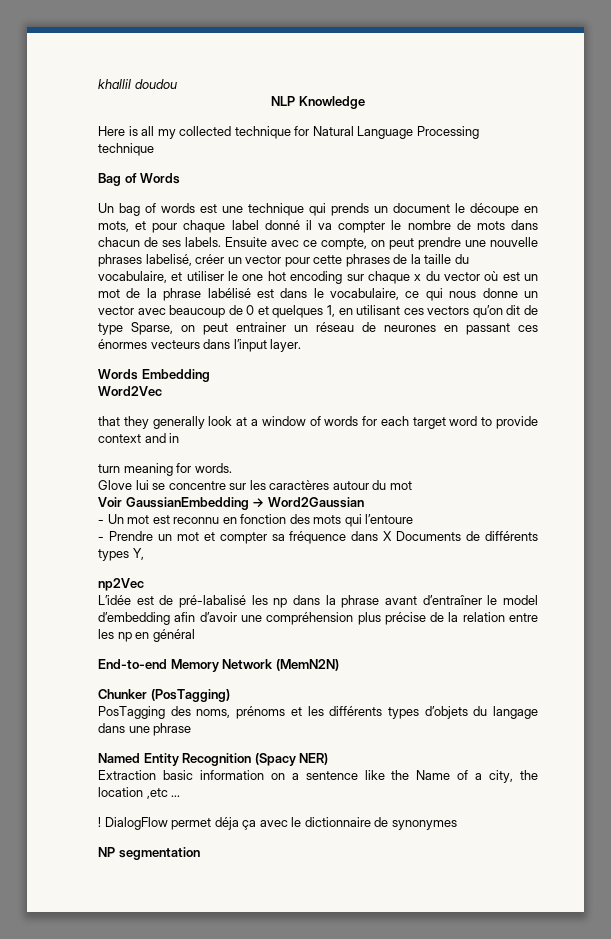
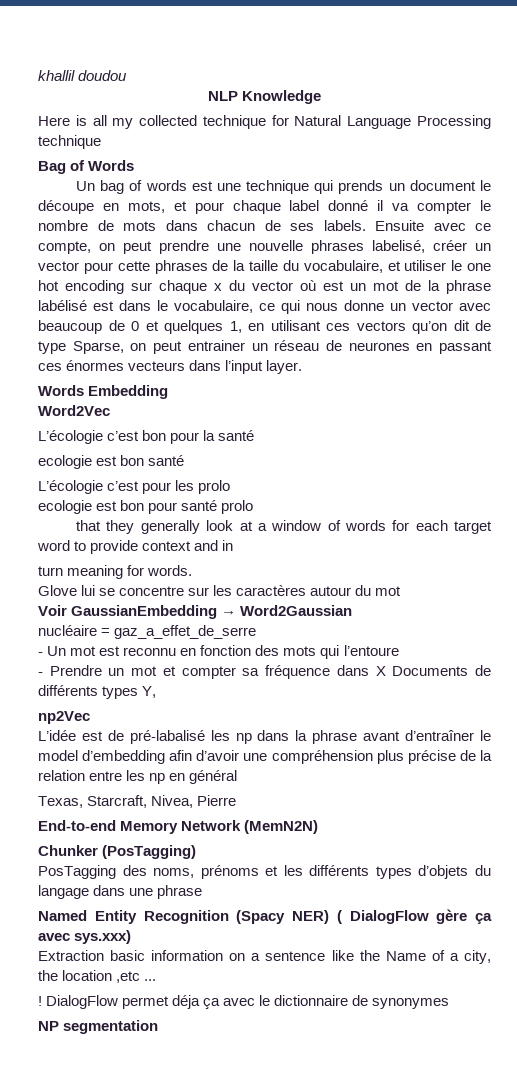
(162, 391) none -> [38,430,255,444] [38,455,185,469] [38,480,231,494] [38,500,254,514] // L’écologie c’est bon pour la santé // ecologie est bon santé // L’écologie c’est pour les prolo // ecologie est bon pour santé prolo
(364, 502) none -> [38,625,257,639] // nucléaire = gaz_a_effet_de_serre
(195, 635) none -> [38,795,237,808] // Texas, Starcraft, Nivea, Pierre
(329, 759) none -> [336,909,492,924] [38,930,132,944] ( DialogFlow gère ça avec sys.xxx)

